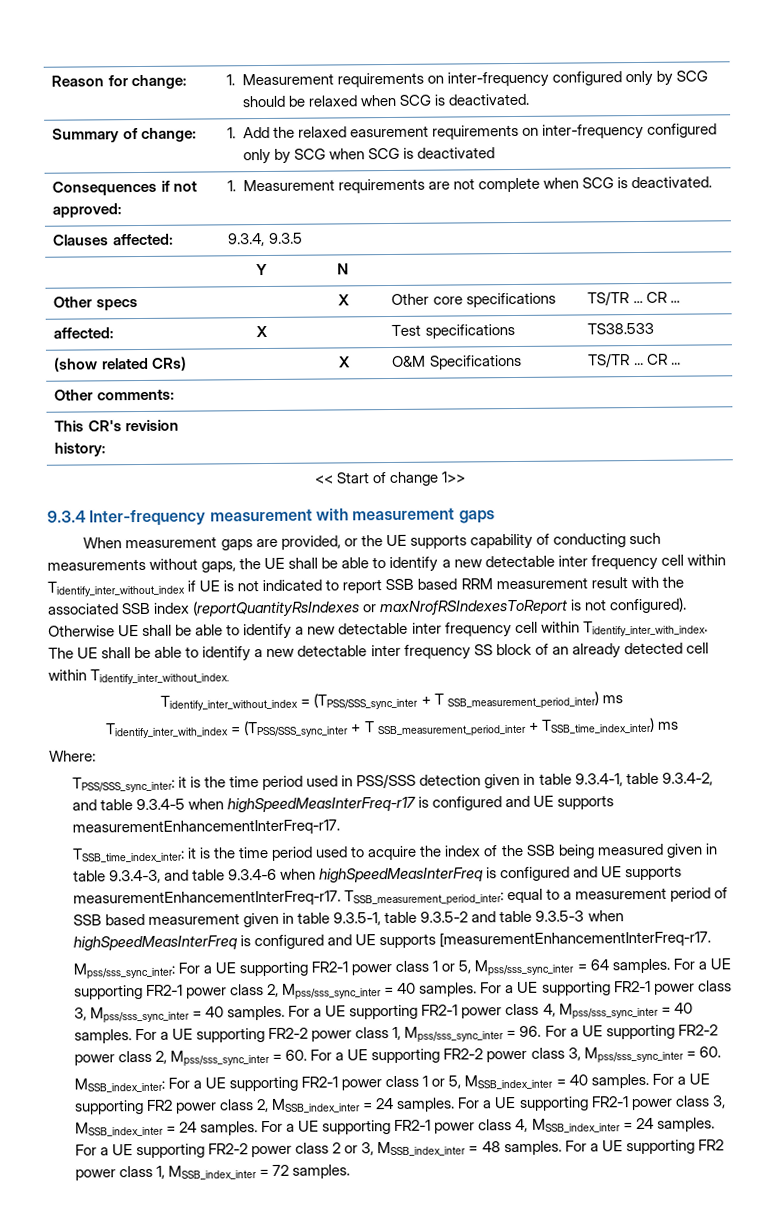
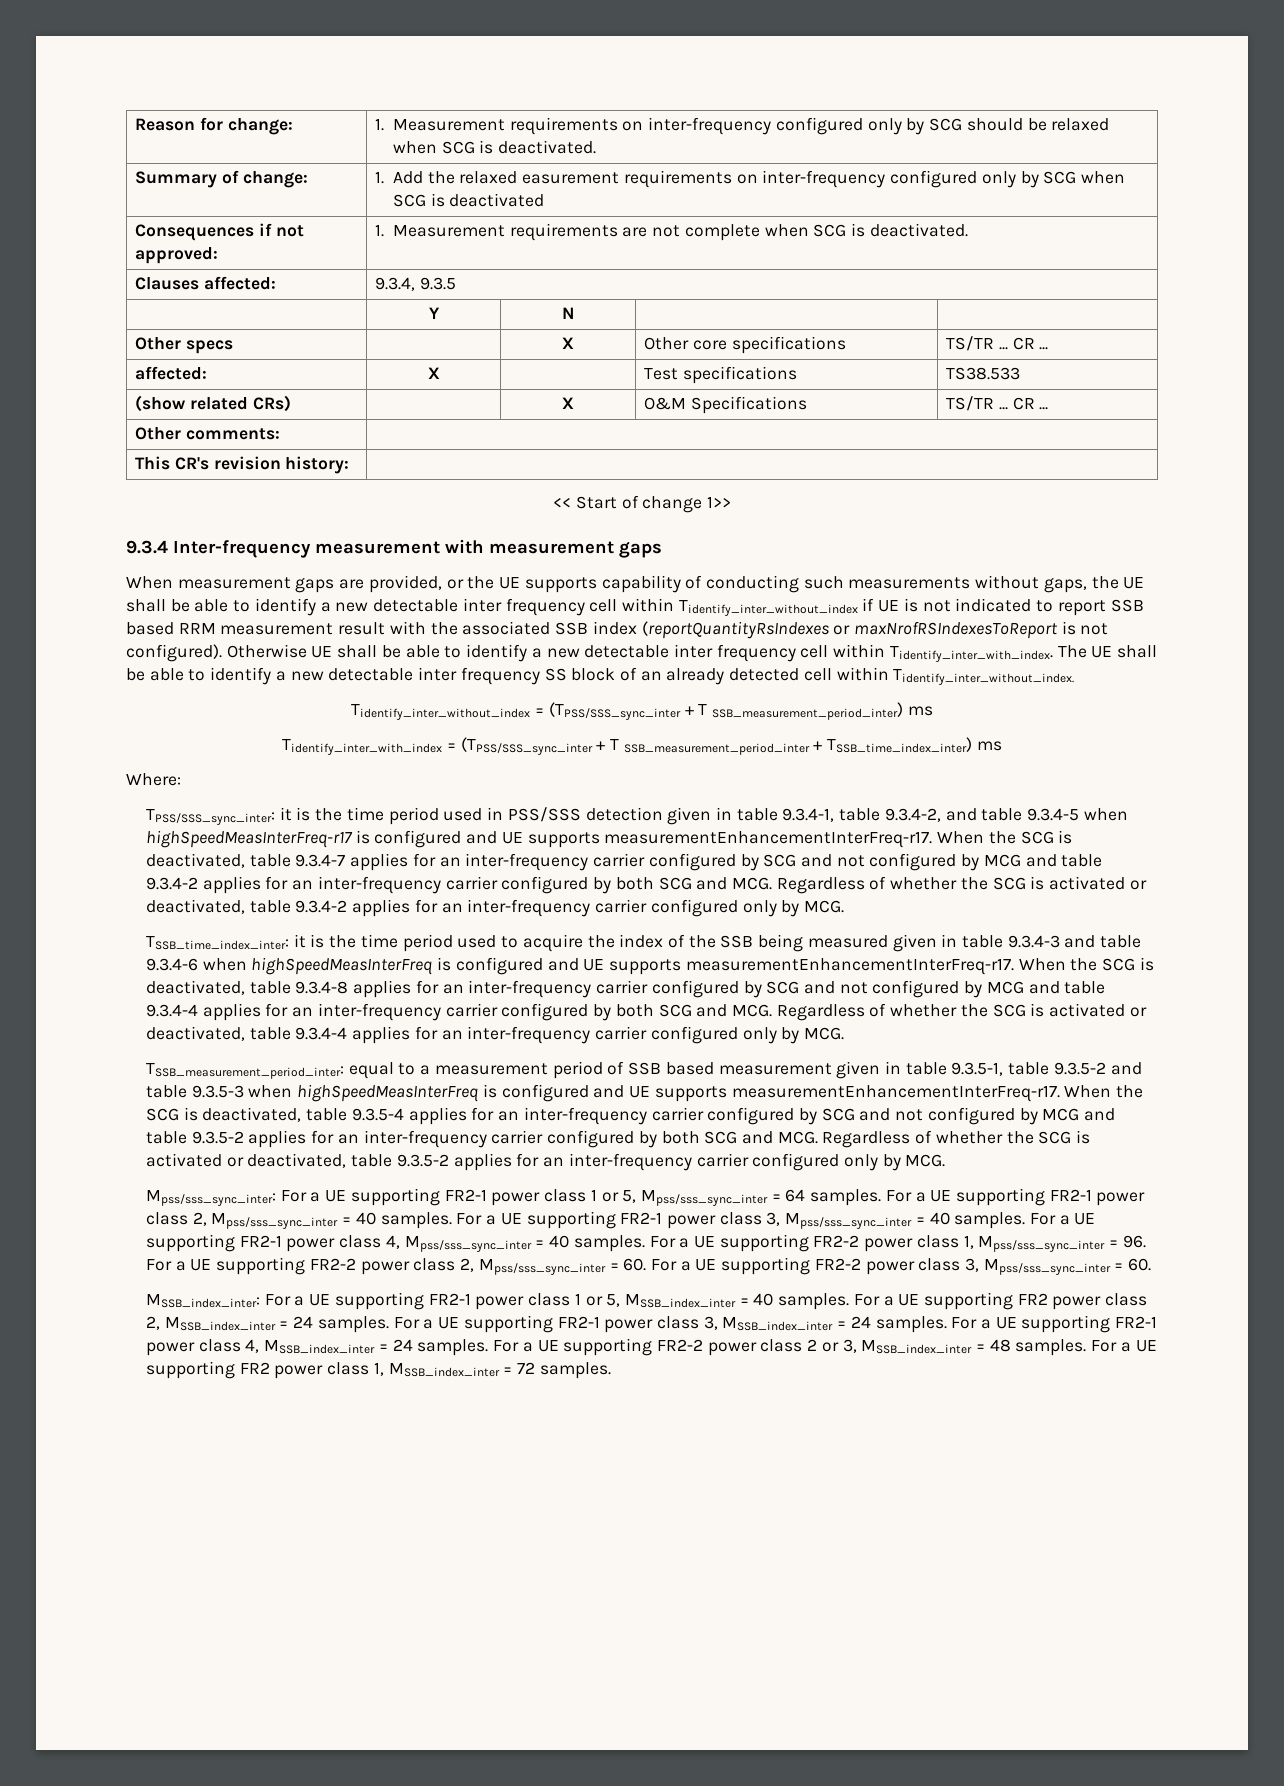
(340, 827) none -> [937,830,1073,844] [145,853,1103,871] [145,876,1147,894] [145,899,844,917] When the SCG is deactivated, table 9.3.4-7 applies for an inter-frequency carrier configured by SCG and not configured by MCG and table 9.3.4-2 applies for an inter-frequency carrier configured by both SCG and MCG. Regardless of whether the SCG is activated or deactivated, table 9.3.4-2 applies for an inter-frequency carrier configured only by MCG.
[108,869,161,884] 9.3.4-3, -> [1007,935,1060,948] 9.3.4-3
(341, 898) none -> [1018,957,1154,971] [145,980,1106,998] [145,1003,1147,1021] [145,1026,844,1044] When the SCG is deactivated, table 9.3.4-8 applies for an inter-frequency carrier configured by SCG and not configured by MCG and table 9.3.4-4 applies for an inter-frequency carrier configured by both SCG and MCG. Regardless of whether the SCG is activated or deactivated, table 9.3.4-4 applies for an inter-frequency carrier configured only by MCG. //
[439,930,712,948] [measurementEnhancementInterFreq-r17. -> [731,1085,1143,1102] [145,1107,1116,1125] [145,1130,1091,1148] [145,1153,946,1171] measurementEnhancementInterFreq-r17. When the SCG is deactivated, table 9.3.5-4 applies for an inter-frequency carrier configured by SCG and not configured by MCG and table 9.3.5-2 applies for an inter-frequency carrier configured by both SCG and MCG. Regardless of whether the SCG is activated or deactivated, table 9.3.5-2 applies for an inter-frequency carrier configured only by MCG.

